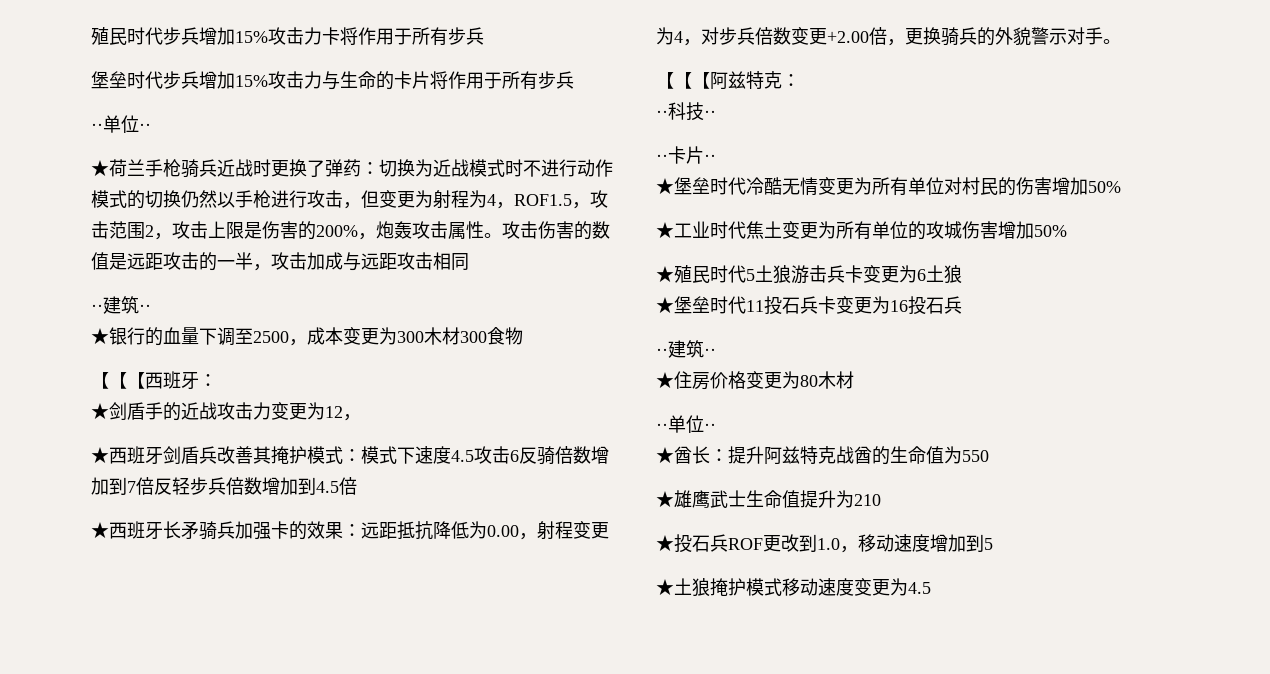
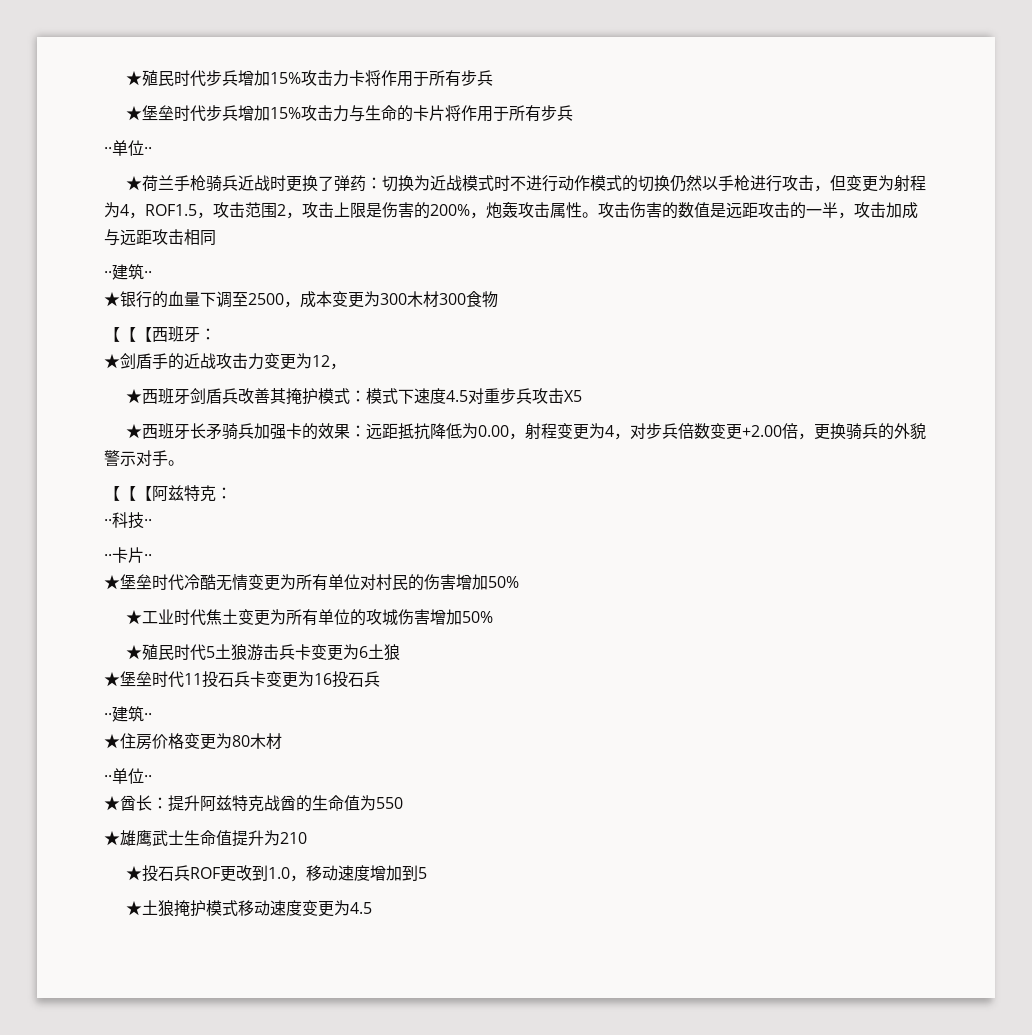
(91, 35) none -> [125,71,142,86] ★
(484, 36) none -> [125,106,142,121] ★
[474,446,609,465] [91,477,357,495] 攻击6反骑倍数增加到7倍反轻步兵倍数增加到4.5倍 -> [467,388,582,404] 对重步兵攻击X5

